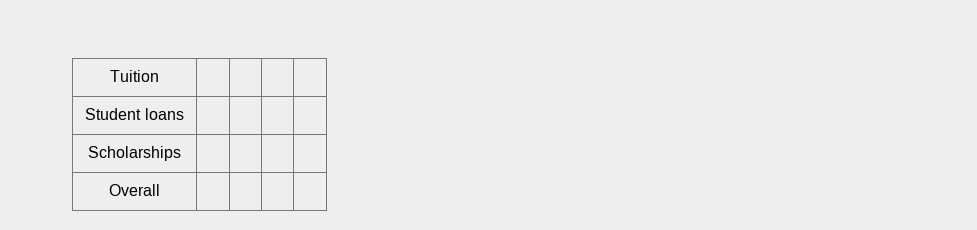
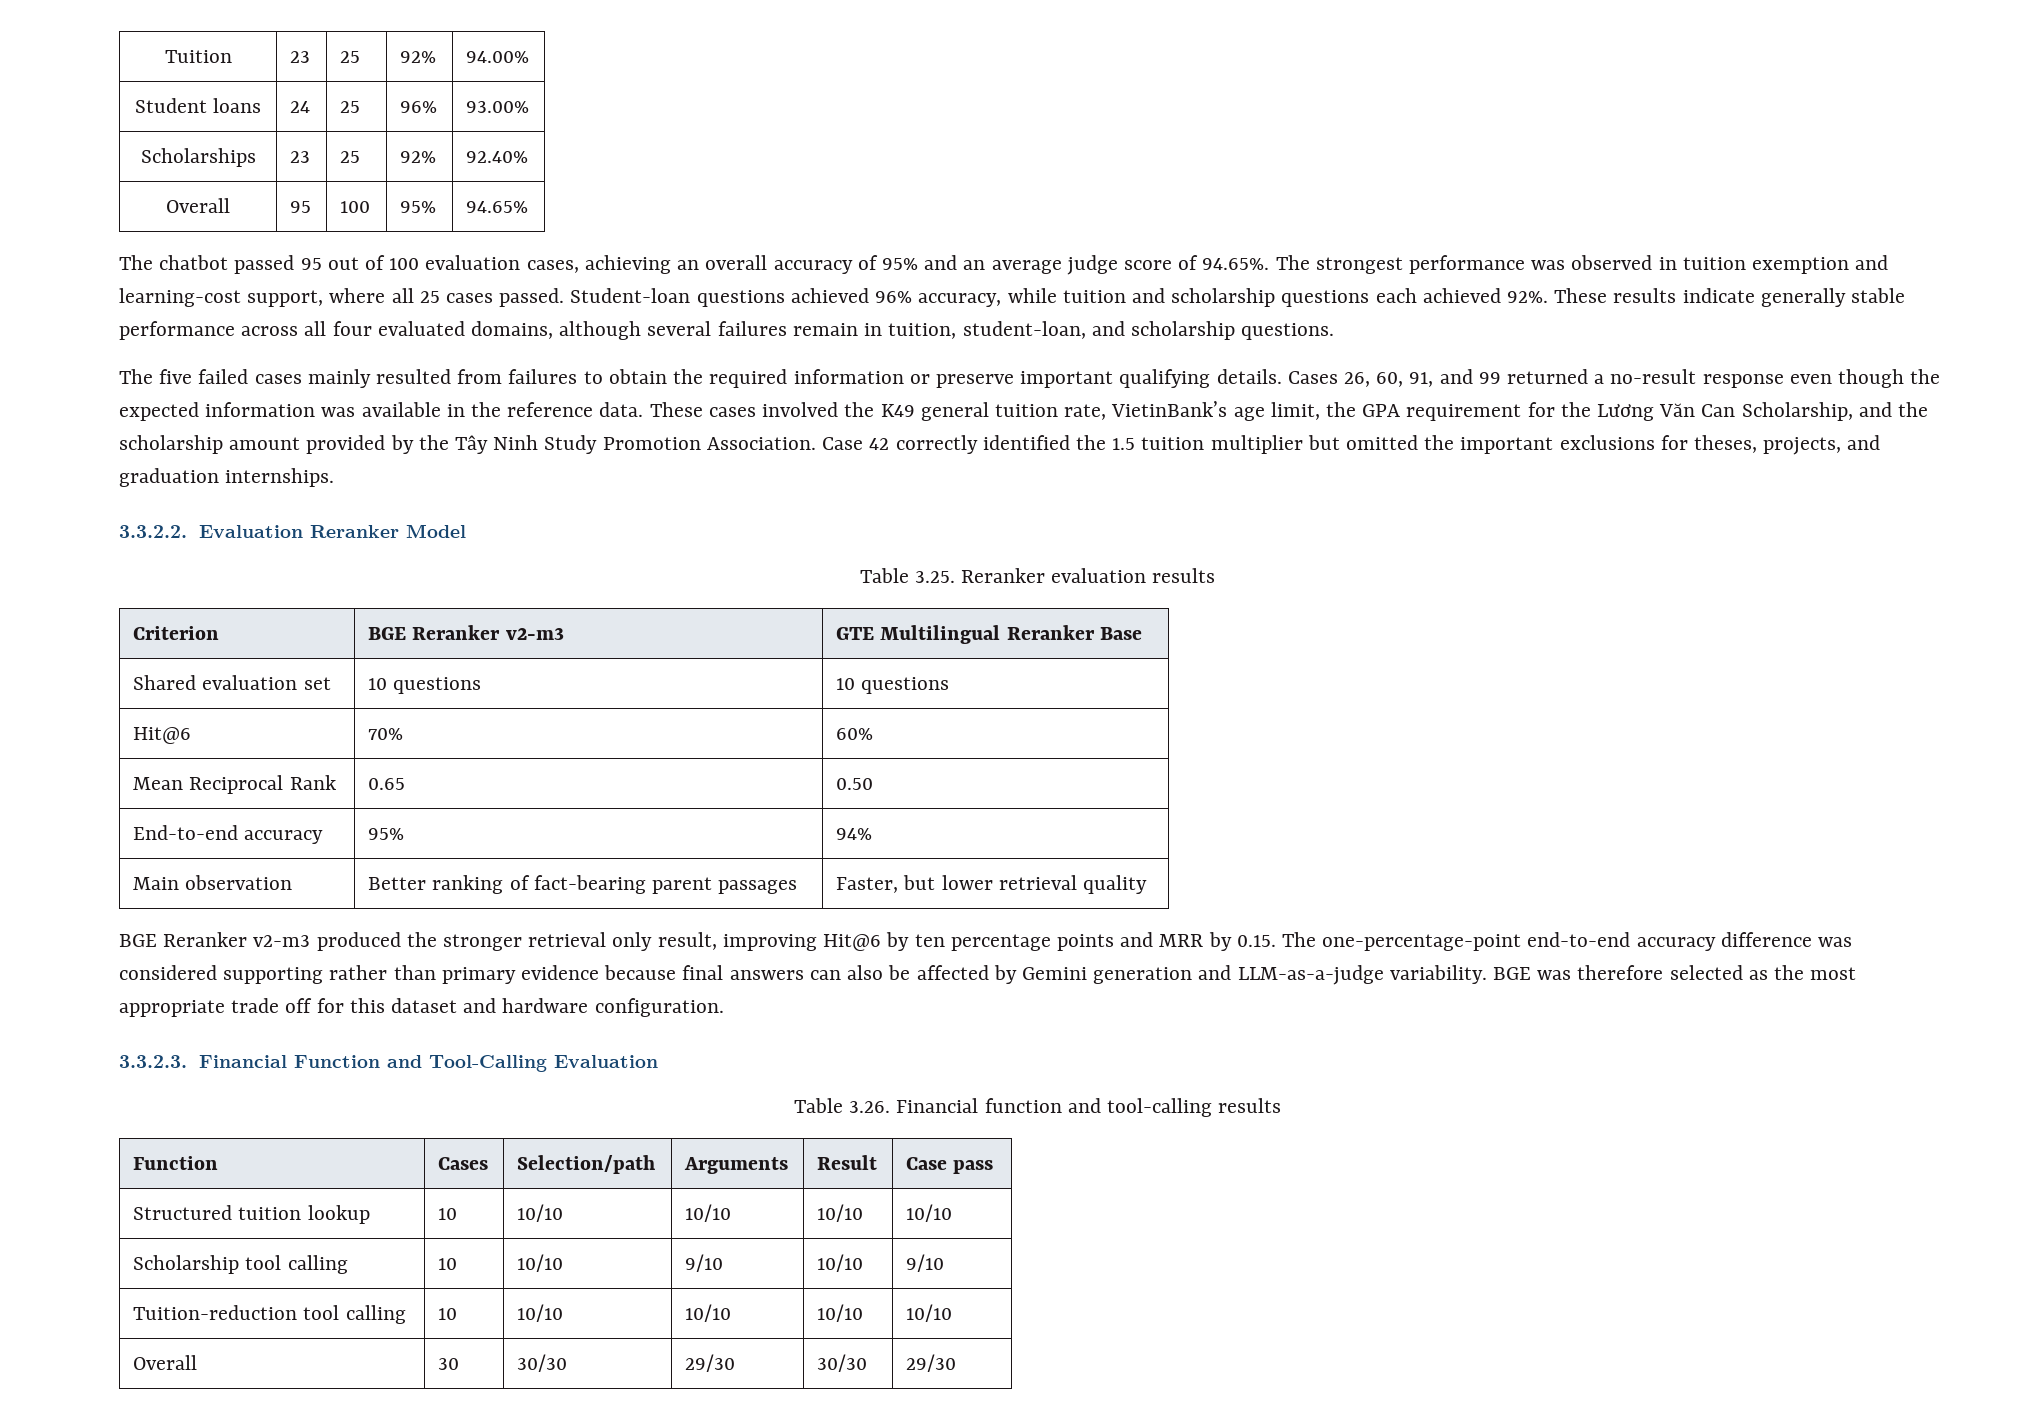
[85,108,184,120] [88,146,181,161] [109,184,160,196] | | | // Student loans | | | | // Scholarships | | | | // Overall | | | | -> [290,51,311,63] [340,51,361,63] [400,51,437,63] [466,51,530,63] [134,98,262,113] [290,101,311,113] [340,101,361,113] [400,101,438,113] [466,101,530,113] [140,148,256,167] [290,151,311,163] [340,151,361,163] [400,151,437,163] [466,151,529,163] [166,198,230,213] [290,201,312,213] [340,201,371,213] [400,201,437,213] [466,201,529,213] [119,255,1889,275] [119,288,1906,307] [119,321,1335,340] [119,369,1941,388] [119,401,1929,421] [119,435,1881,455] [119,468,335,487] [119,524,466,538] [859,568,1216,583] [133,626,220,640] [368,625,564,640] [836,625,1142,644] [133,675,331,690] [368,677,482,694] [836,677,950,694] [133,727,192,744] [368,728,404,740] [836,728,874,740] [133,775,336,794] [368,778,406,790] [836,778,874,790] [133,825,324,844] [368,828,405,840] [836,828,873,840] [133,875,293,890] [368,875,798,894] [836,875,1148,894] [119,932,1853,951] [119,965,1857,985] [119,998,724,1017] [119,1055,658,1072] [793,1098,1282,1117] [133,1156,219,1170] [438,1157,489,1170] [517,1155,656,1174] [684,1157,789,1174] [817,1155,878,1170] [906,1157,994,1174] [133,1205,370,1224] [438,1208,458,1220] [517,1204,564,1222] [685,1204,732,1222] [817,1204,864,1222] [906,1204,953,1222] [133,1255,348,1274] [438,1258,458,1270] [517,1254,564,1272] [685,1254,724,1272] [817,1254,864,1272] [906,1254,945,1272] [133,1305,406,1324] [438,1308,458,1320] [517,1304,564,1322] [685,1304,732,1322] [817,1304,864,1322] [906,1304,953,1322] [133,1355,198,1370] [438,1358,460,1370] [517,1354,568,1372] [685,1354,736,1372] [817,1354,868,1372] [906,1354,957,1372] 23 | 25 | 92% | 94.00% // Student loans | 24 | 25 | 96% | 93.00% // Scholarships | 23 | 25 | 92% | 92.40% // Overall | 95 | 100 | 95% | 94.65% // The chatbot passed 95 out of 100 evaluation cases, achieving an overall accuracy of 95% and an average judge score of 94.65%. The strongest performance was observed in tuition exemption and learning-cost support, where all 25 cases passed. Student-loan questions achieved 96% accuracy, while tuition and scholarship questions each achieved 92%. These results indicate generally stable performance across all four evaluated domains, although several failures remain in tuition, student-loan, and scholarship questions. // The five failed cases mainly resulted from failures to obtain the required information or preserve important qualifying details. Cases 26, 60, 91, and 99 returned a no-result response even though the expected information was available in the reference data. These cases involved the K49 general tuition rate, VietinBank’s age limit, the GPA requirement for the Lương Văn Can Scholarship, and the scholarship amount provided by the Tây Ninh Study Promotion Association. Case 42 correctly identified the 1.5 tuition multiplier but omitted the important exclusions for theses, projects, and graduation internships. // 3.3.2.2. Evaluation Reranker Model // Table 3.25. Reranker evaluation results // Criterion | BGE Reranker v2-m3 | GTE Multilingual Reranker Base // Shared evaluation set | 10 questions | 10 questions // Hit@6 | 70% | 60% // Mean Reciprocal Rank | 0.65 | 0.50 // End-to-end accuracy | 95% | 94% // Main observation | Better ranking of fact-bearing parent passages | Faster, but lower retrieval quality // BGE Reranker v2-m3 produced the stronger retrieval only result, improving Hit@6 by ten percentage points and MRR by 0.15. The one-percentage-point end-to-end accuracy difference was considered supporting rather than primary evidence because final answers can also be affected by Gemini generation and LLM-as-a-judge variability. BGE was therefore selected as the most appropriate trade off for this dataset and hardware configuration. // 3.3.2.3. Financial Function and Tool-Calling Evaluation // Table 3.26. Financial function and tool-calling results // Function | Cases | Selection/path | Arguments | Result | Case pass // Structured tuition lookup | 10 | 10/10 | 10/10 | 10/10 | 10/10 // Scholarship tool calling | 10 | 10/10 | 9/10 | 10/10 | 9/10 // Tuition-reduction tool calling | 10 | 10/10 | 10/10 | 10/10 | 10/10 // Overall | 30 | 30/30 | 29/30 | 30/30 | 29/30

